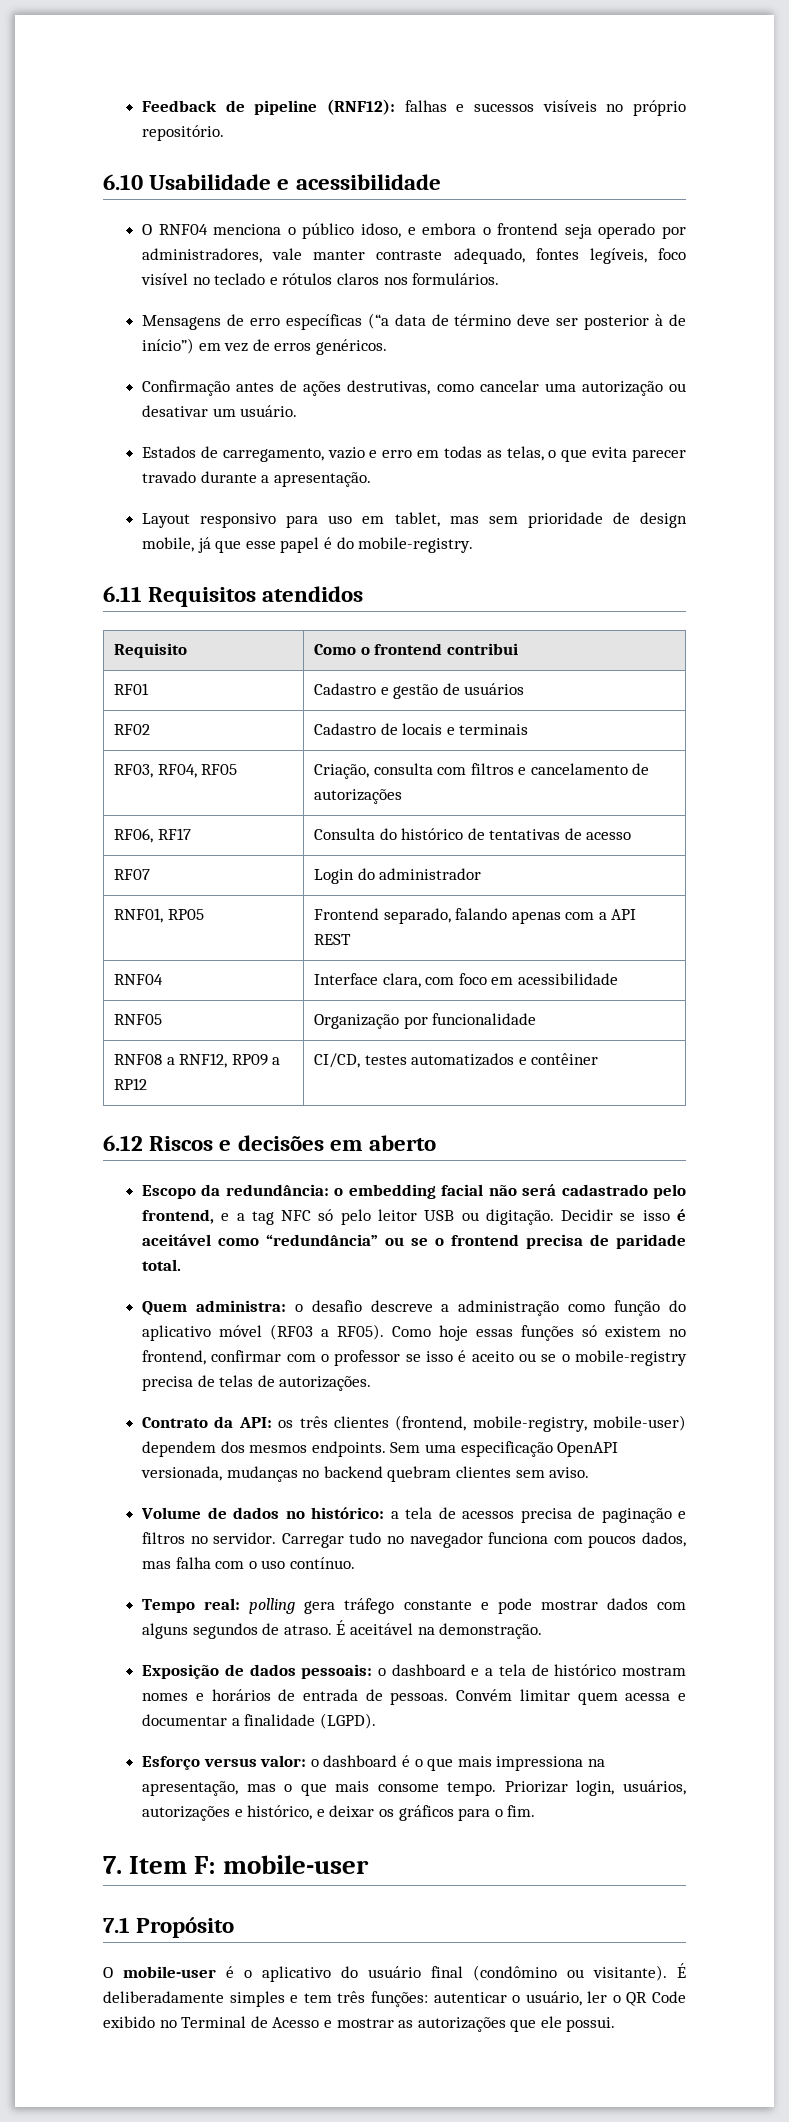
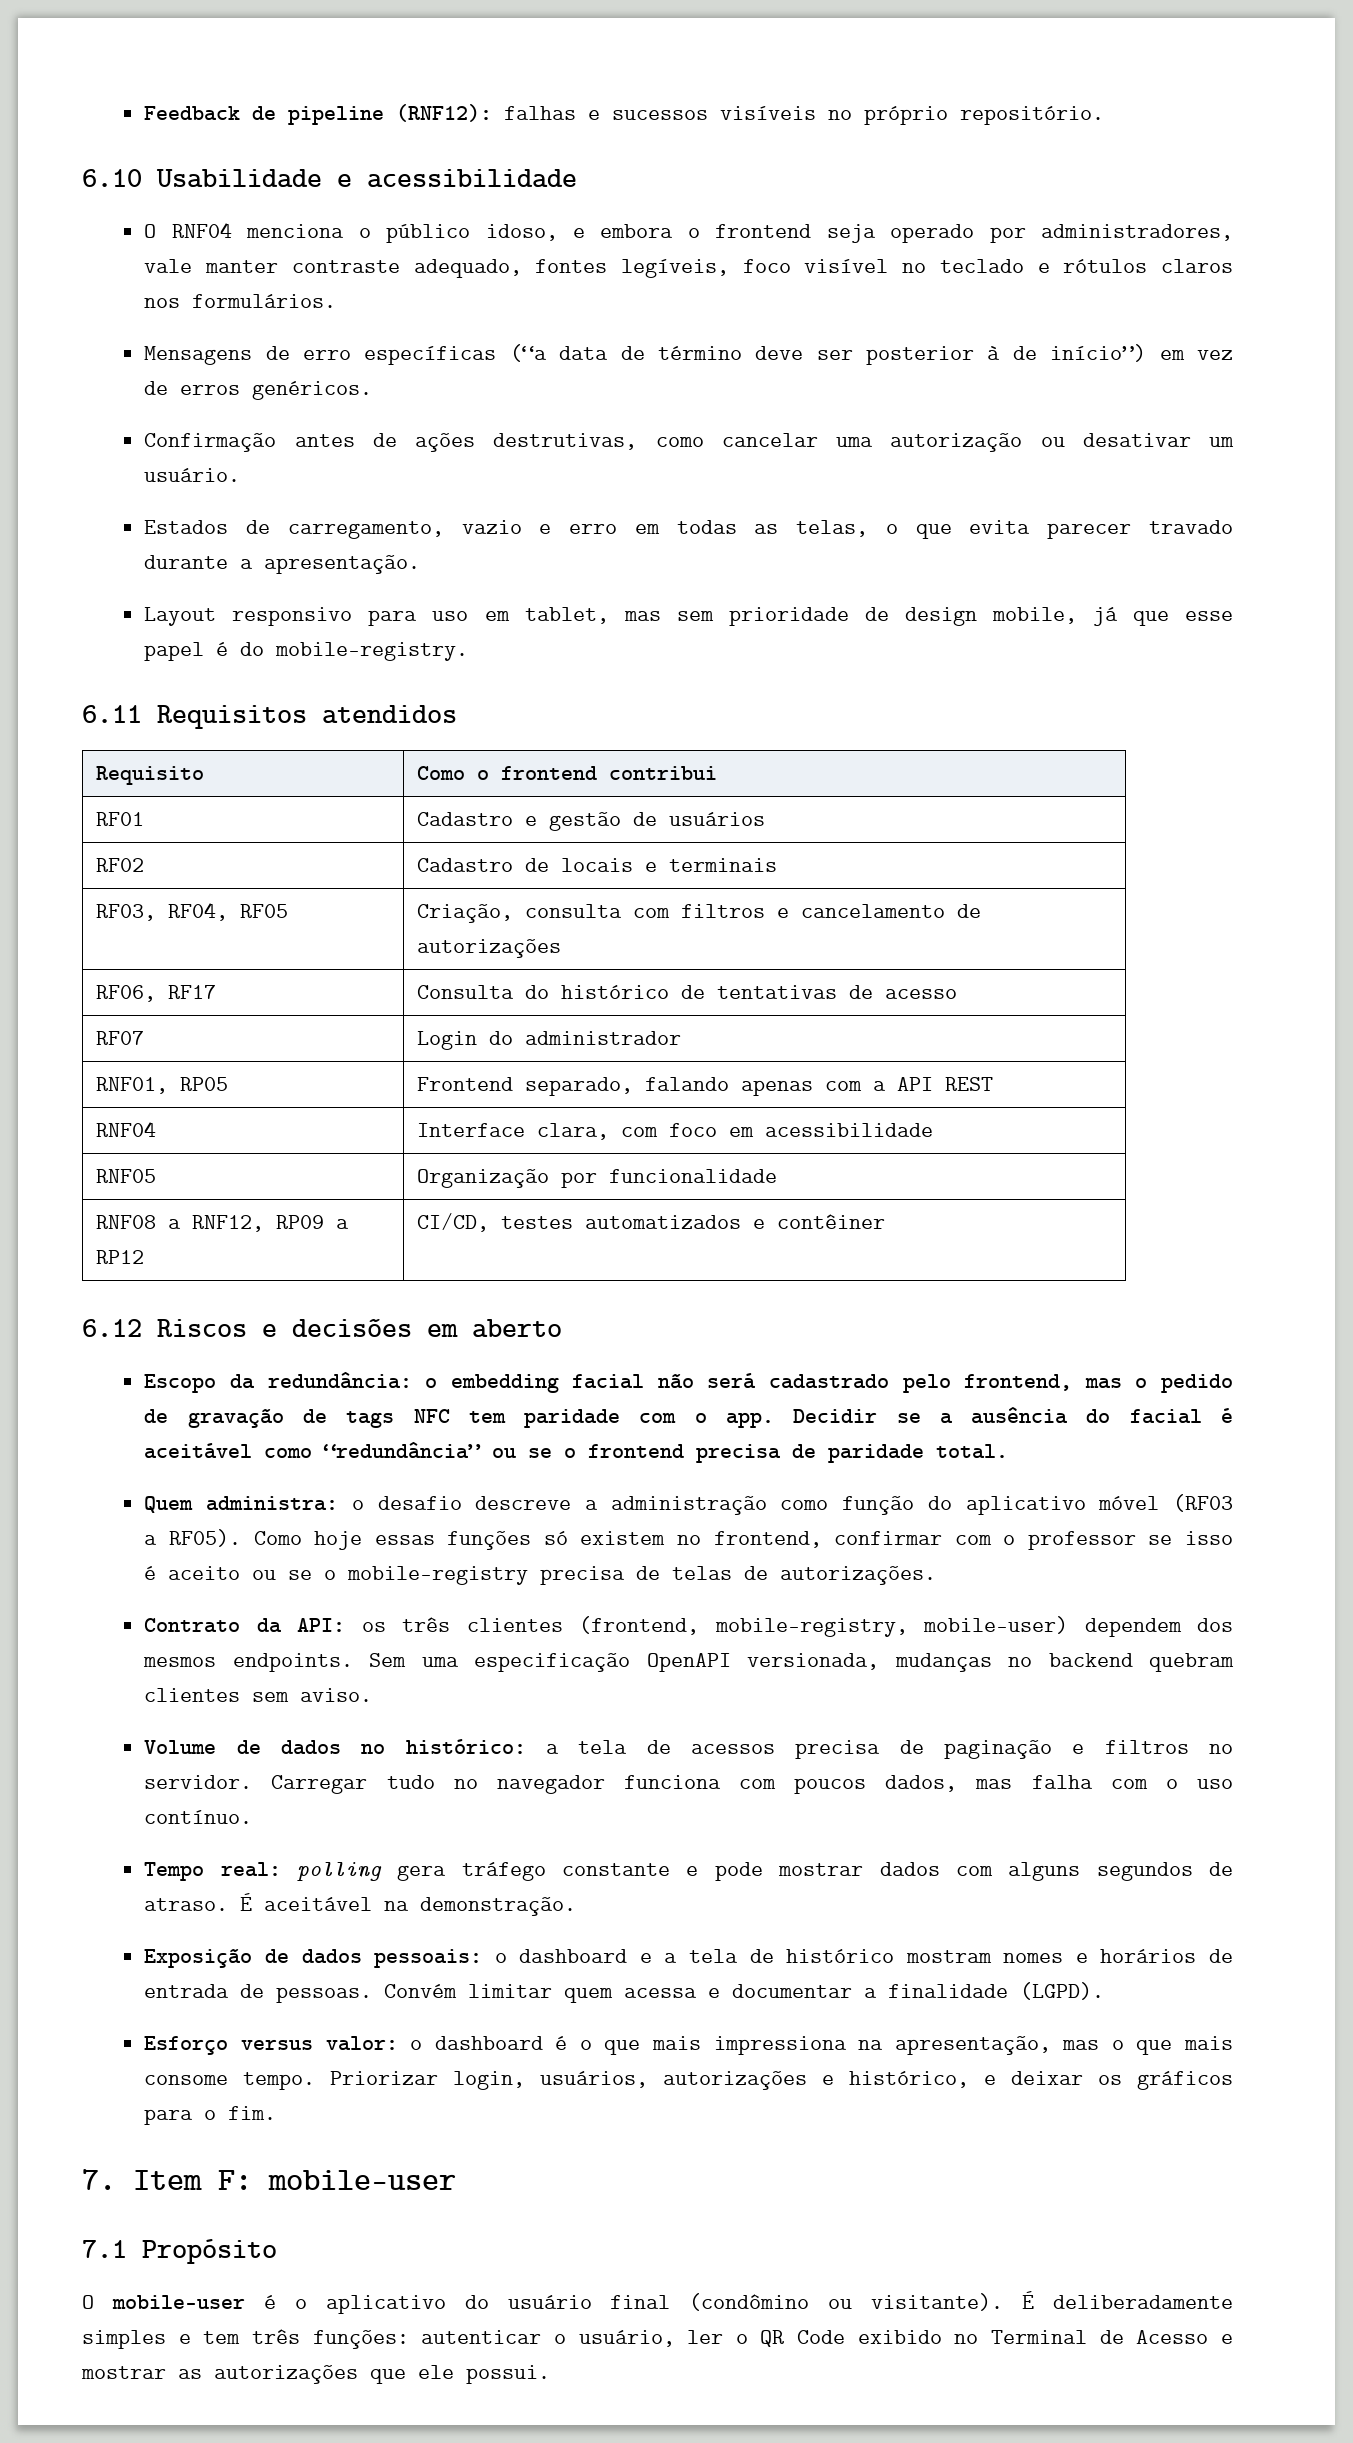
[221,1209,670,1225] e a tag NFC só pelo leitor USB ou digitação. Decidir se isso -> [1084,1374,1233,1393] [144,1407,1202,1428] mas o pedido de gravação de tags NFC tem paridade com o app. Decidir se a ausência do facial

